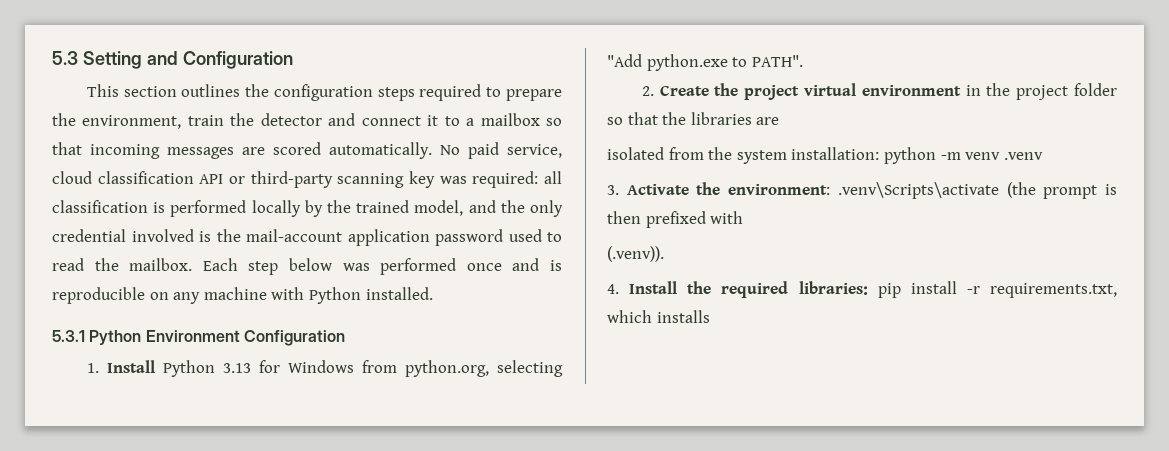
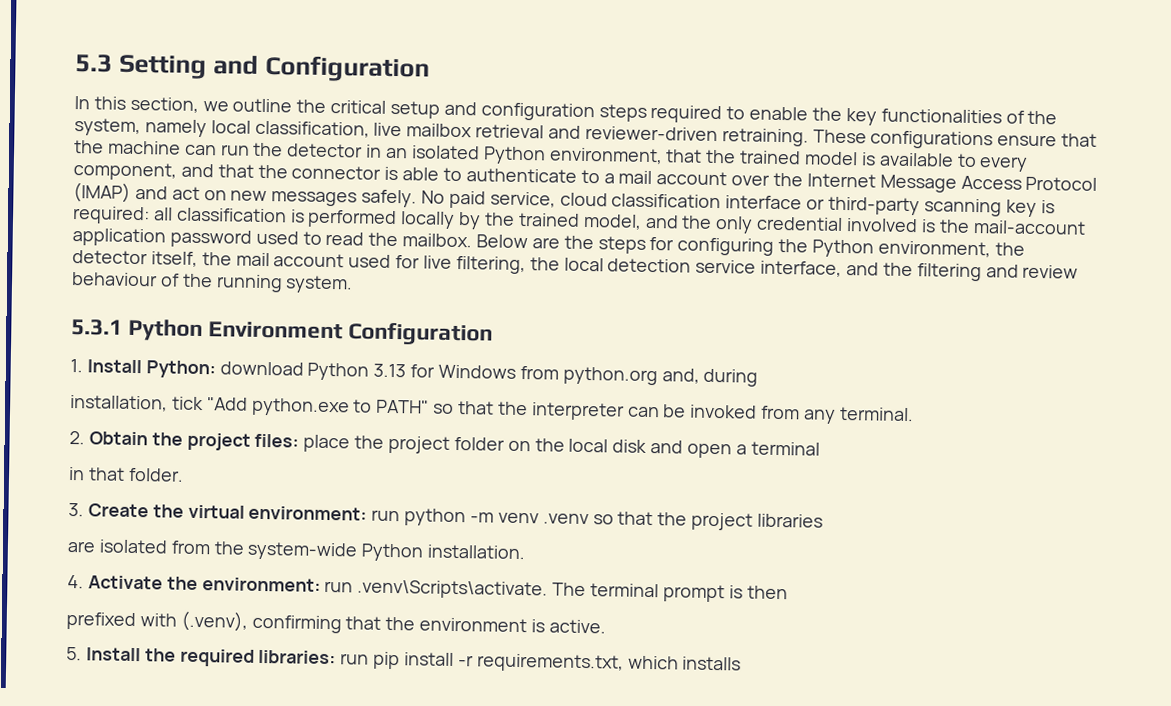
[86,84,562,101] [52,113,562,129] [52,142,432,159] This section outlines the configuration steps required to prepare the environment, train the detector and connect it to a mailbox so that incoming messages are scored automatically. -> [74,96,1058,126] [74,118,1098,150] [74,140,1029,172] [73,162,1098,193] [73,182,418,208] In this section, we outline the critical setup and configuration steps required to enable the key functionalities of the system, namely local classification, live mailbox retrieval and reviewer-driven retraining. These configurations ensure that the machine can run the detector in an isolated Python environment, that the trained model is available to every component, and that the connector is able to authenticate to a mail account over the Internet Message Access Protocol (IMAP) and act on new messages safely.
[199,174,224,184] API -> [725,195,803,210] interface
[439,176,467,184] was -> [1040,200,1055,214] is
[202,258,563,275] [52,287,433,304] Each step below was performed once and is reproducible on any machine with Python installed. -> [476,234,1025,258] [72,250,1079,282] [71,272,354,294] Below are the steps for configuring the Python environment, the detector itself, the mail account used for live filtering, the local detection service interface, and the filtering and review behaviour of the running system.
(155, 366) none -> [145,360,304,379] Python: download
[404,360,563,377] [607,54,803,71] python.org, selecting "Add python.exe to PATH". -> [562,366,759,387] [70,395,914,424] python.org and, during // installation, tick "Add python.exe to PATH" so that the interpreter can be invoked from any terminal.
[659,83,1117,100] [607,112,780,125] [607,147,1043,164] [607,182,1036,199] Create the project virtual environment in the project folder so that the libraries are // isolated from the system installation: python -m venv .venv // 3. Activate the environment: .venv\Scripts\activate (the -> [88,431,820,459] [68,466,184,482] [68,502,824,531] [67,539,526,562] [67,574,660,600] Obtain the project files: place the project folder on the local disk and open a terminal // in that folder. // 3. Create the virtual environment: run python -m venv .venv so that the project libraries // are isolated from the system-wide Python installation. // 4. Activate the environment: run .venv\Scripts\activate. The terminal
(641, 217) none -> (788, 592) //
[607,246,664,262] [607,284,619,294] // (.venv)). // 4. -> [180,610,606,634] [66,646,82,661] (.venv), confirming that the environment is active. // 5.
(868, 288) none -> [340,653,370,665] run

